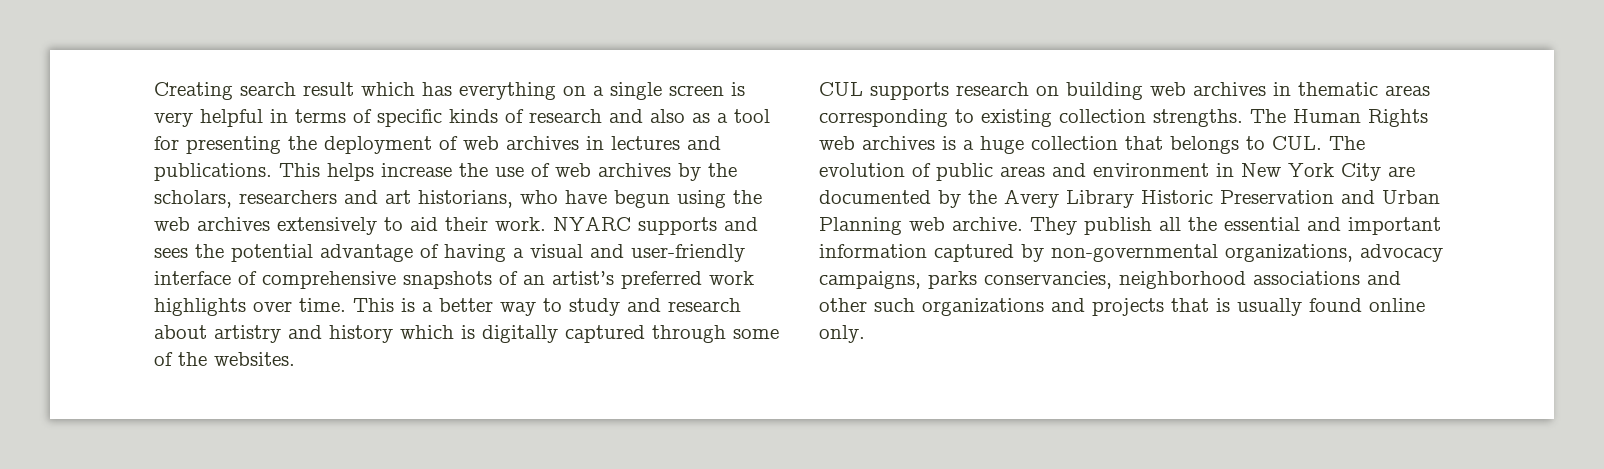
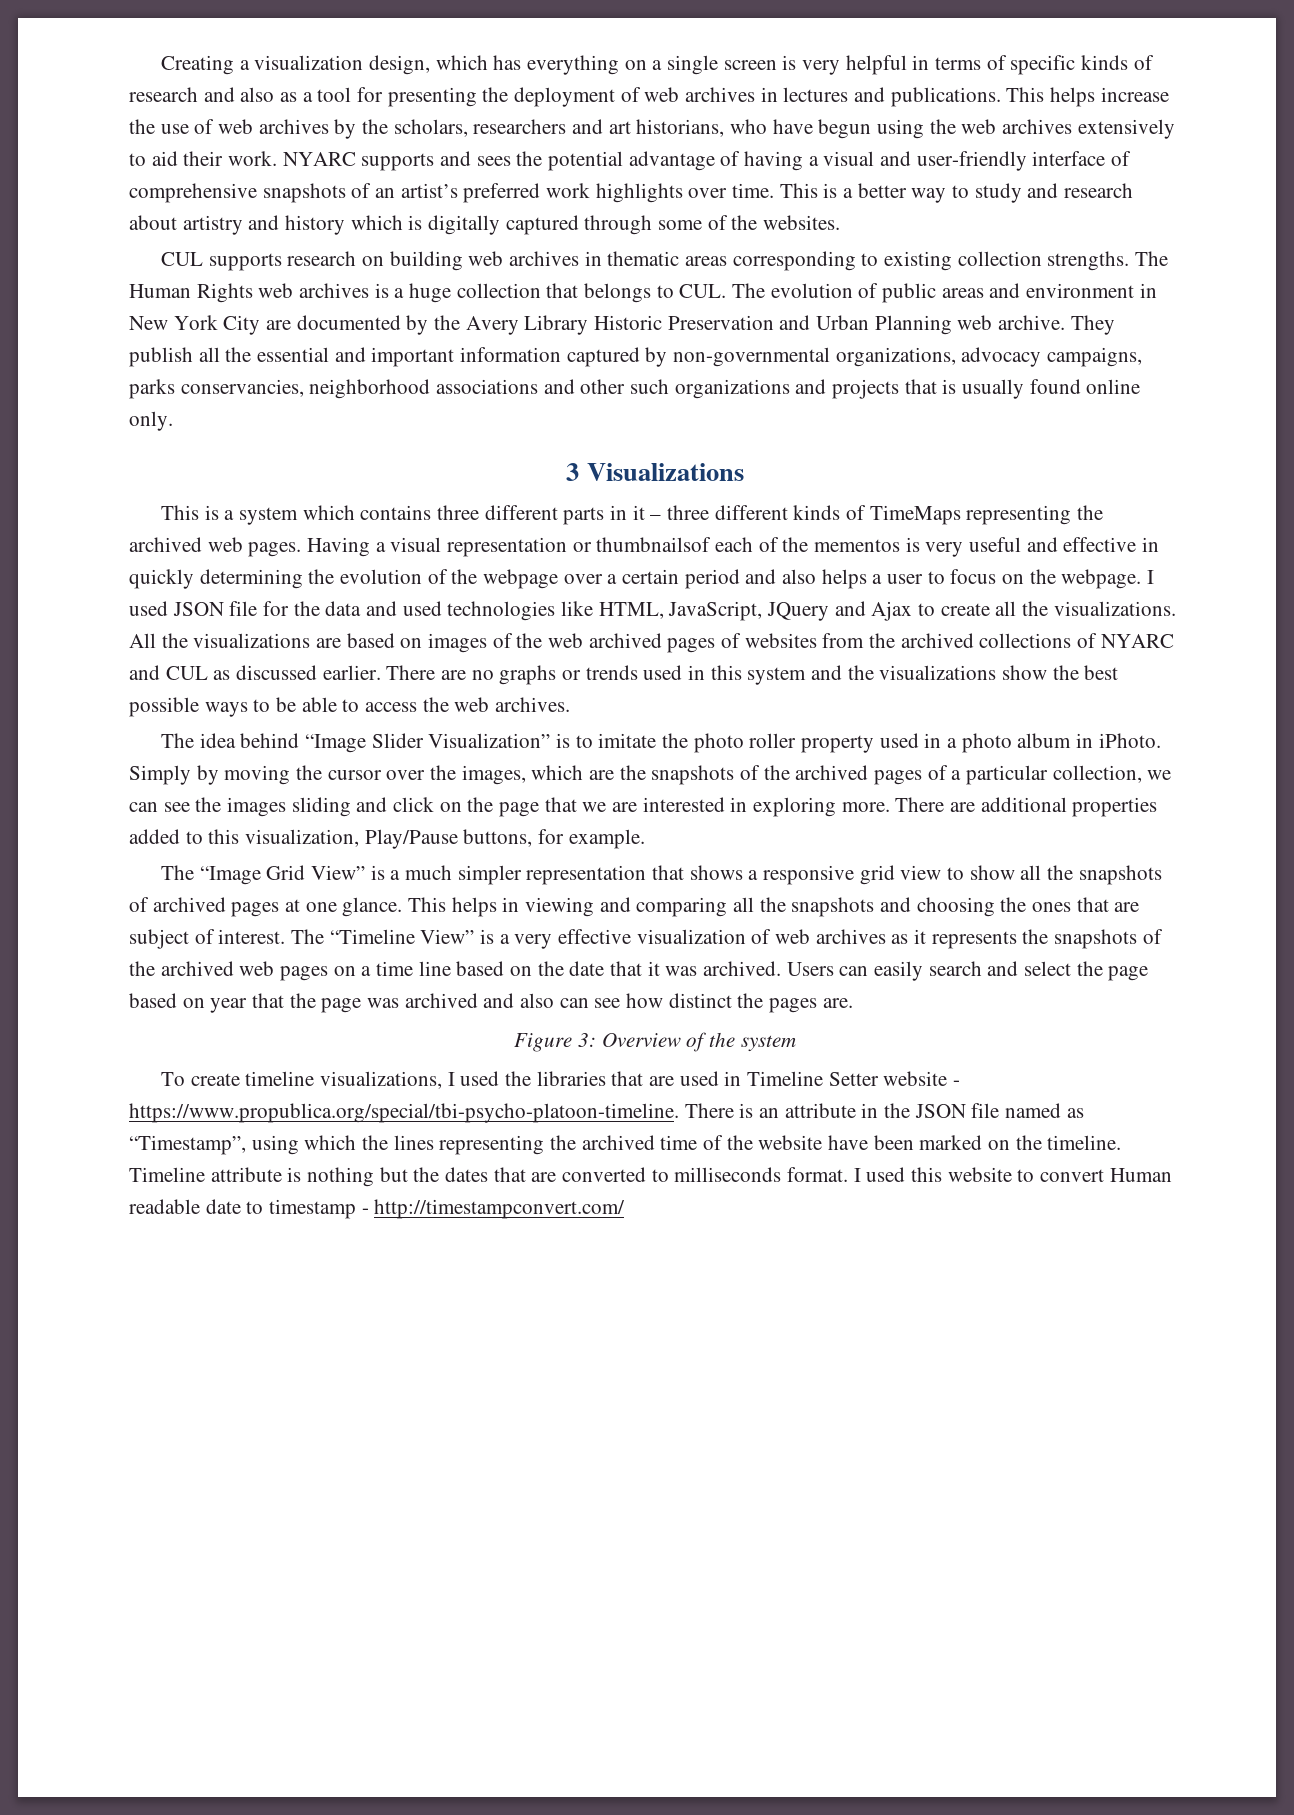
[240,82,354,96] search result -> [239,55,430,75] a visualization design,
(865, 334) none -> [566,463,744,481] [160,505,1103,525] [129,537,1160,557] [129,569,1155,589] [129,601,1176,621] [129,633,1174,653] [129,665,1119,685] [129,697,571,717] [160,733,1161,753] [129,765,1172,785] [129,797,1158,817] [129,829,645,849] [160,865,1162,885] [129,897,1140,917] [129,929,1163,949] [129,961,1149,981] [129,993,853,1013] [514,1032,796,1052] [160,1071,960,1089] [129,1103,1084,1123] [129,1135,1122,1155] [129,1167,1172,1187] [129,1199,626,1219] // 3 Visualizations // This is a system which contains three different parts in it – three different kinds of TimeMaps representing the archived web pages. Having a visual representation or thumbnailsof each of the mementos is very useful and effective in quickly determining the evolution of the webpage over a certain period and also helps a user to focus on the webpage. I used JSON file for the data and used technologies like HTML, JavaScript, JQuery and Ajax to create all the visualizations. All the visualizations are based on images of the web archived pages of websites from the archived collections of NYARC and CUL as discussed earlier. There are no graphs or trends used in this system and the visualizations show the best possible ways to be able to access the web archives. // The idea behind “Image Slider Visualization” is to imitate the photo roller property used in a photo album in iPhoto. Simply by moving the cursor over the images, which are the snapshots of the archived pages of a particular collection, we can see the images sliding and click on the page that we are interested in exploring more. There are additional properties added to this visualization, Play/Pause buttons, for example. // The “Image Grid View” is a much simpler representation that shows a responsive grid view to show all the snapshots of archived pages at one glance. This helps in viewing and comparing all the snapshots and choosing the ones that are subject of interest. The “Timeline View” is a very effective visualization of web archives as it represents the snapshots of the archived web pages on a time line based on the date that it was archived. Users can easily search and select the page based on year that the page was archived and also can see how distinct the pages are. // Figure 3: Overview of the system // To create timeline visualizations, I used the libraries that are used in Timeline Setter website - https://www.propublica.org/special/tbi-psycho-platoon-timeline. There is an attribute in the JSON file named as “Timestamp”, using which the lines representing the archived time of the website have been marked on the timeline. Timeline attribute is nothing but the dates that are converted to milliseconds format. I used this website to convert Human readable date to timestamp - http://timestampconvert.com/

